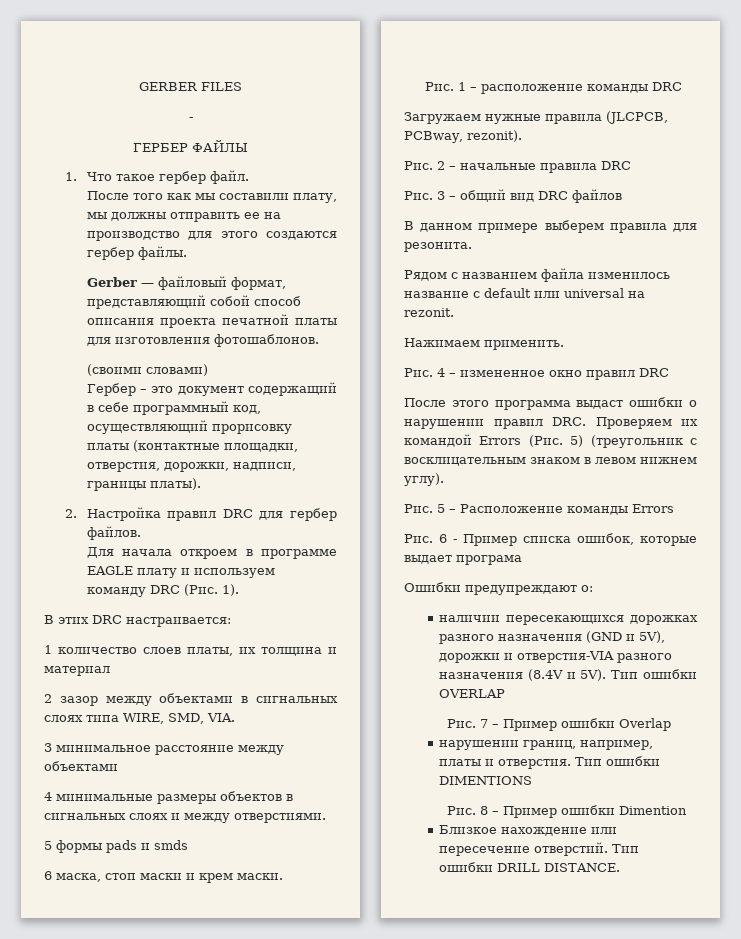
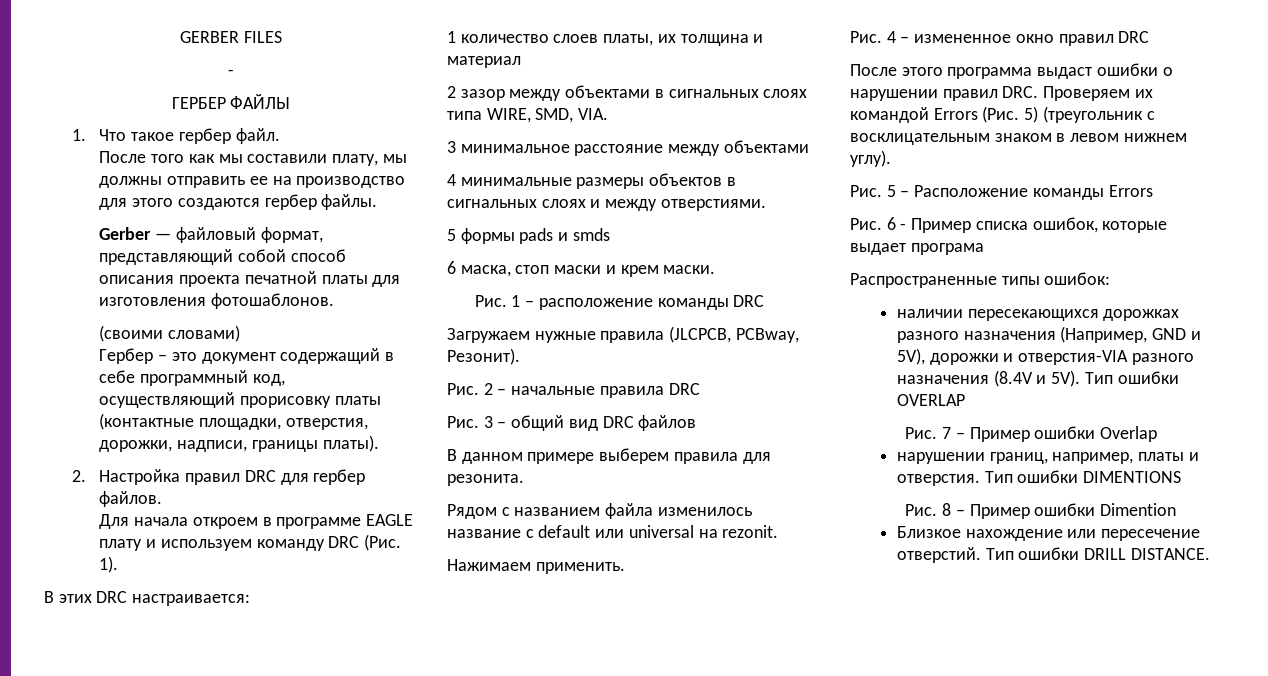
[466,130,522,142] rezonit). -> [447,348,520,365] Резонит).
[404,582,593,595] Ошибки предупреждают о: -> [850,272,1111,288] Распространенные типы ошибок:
[586,631,623,643] (GND -> [1060,326,1187,343] (Например, GND

